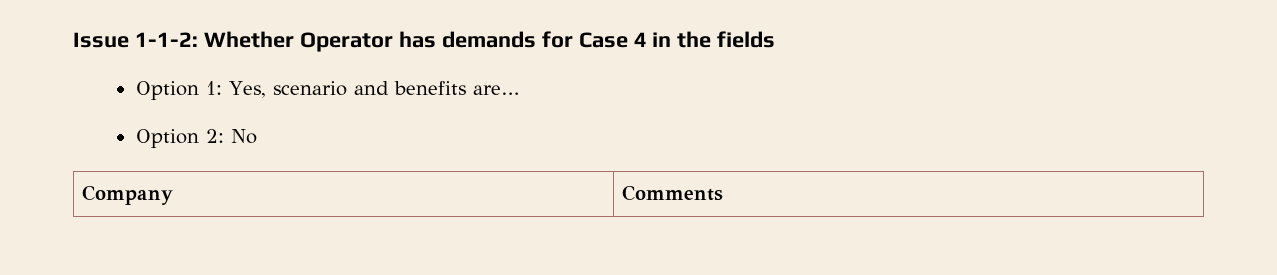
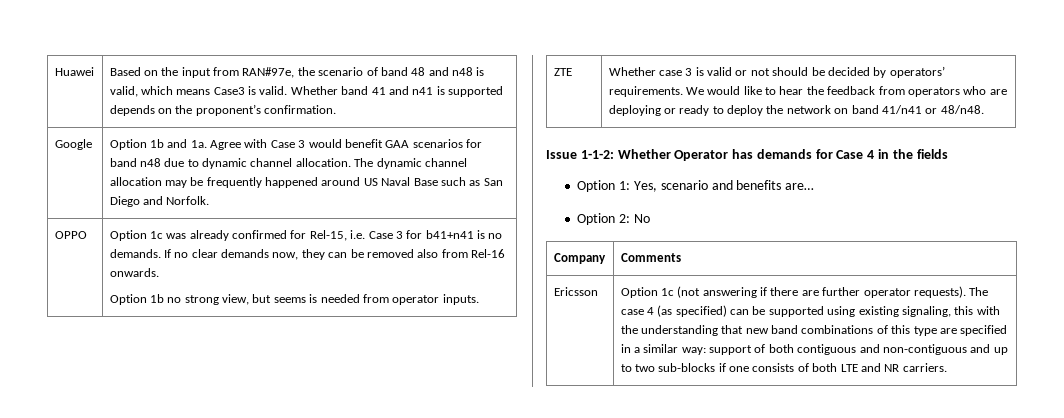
(73, 40) none -> [54,67,94,76] [109,67,485,78] [109,86,504,97] [109,104,337,116] [54,139,92,150] [109,139,483,150] [109,158,467,169] [109,177,503,188] [109,196,210,207] [54,231,87,239] [109,230,503,241] [109,249,506,260] [109,268,159,277] [109,294,479,305] [553,68,572,76] [608,66,945,78] [608,86,1007,97] [608,105,984,116] Huawei | Based on the input from RAN#97e, the scenario of band 48 and n48 is valid, which means Case3 is valid. Whether band 41 and n41 is supported depends on the proponent’s confirmation. // Google | Option 1b and 1a. Agree with Case 3 would benefit GAA scenarios for band n48 due to dynamic channel allocation. The dynamic channel allocation may be frequently happened around US Naval Base such as San Diego and Norfolk. // OPPO | Option 1c was already confirmed for Rel-15, i.e. Case 3 for b41+n41 is no demands. If no clear demands now, they can be removed also from Rel-16 onwards. // Option 1b no strong view, but seems is needed from operator inputs. // ZTE | Whether case 3 is valid or not should be decided by operators’ requirements. We would like to hear the feedback from operators who are deploying or ready to deploy the network on band 41/n41 or 48/n48. //
(724, 193) none -> [553,287,598,296] [620,286,989,298] [620,305,1000,317] [620,325,1008,336] [620,344,1008,355] [620,363,947,372] // Ericsson | Option 1c (not answering if there are further operator requests). The case 4 (as specified) can be supported using existing signaling, this with the understanding that new band combinations of this type are specified in a similar way: support of both contiguous and non-contiguous and up to two sub-blocks if one consists of both LTE and NR carriers.

